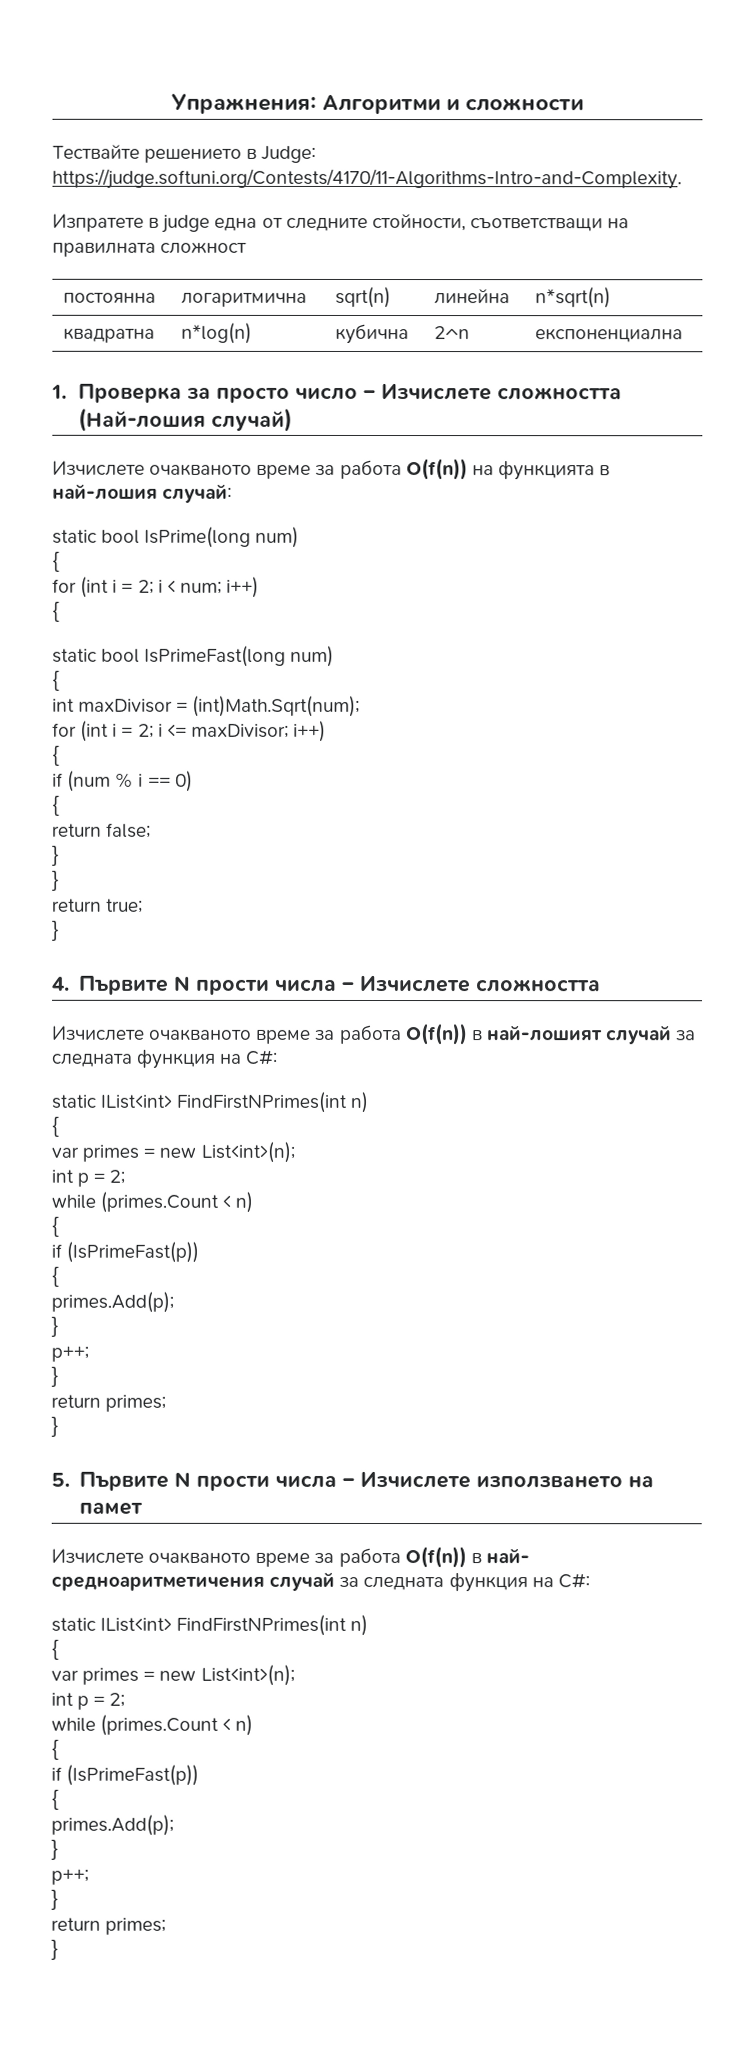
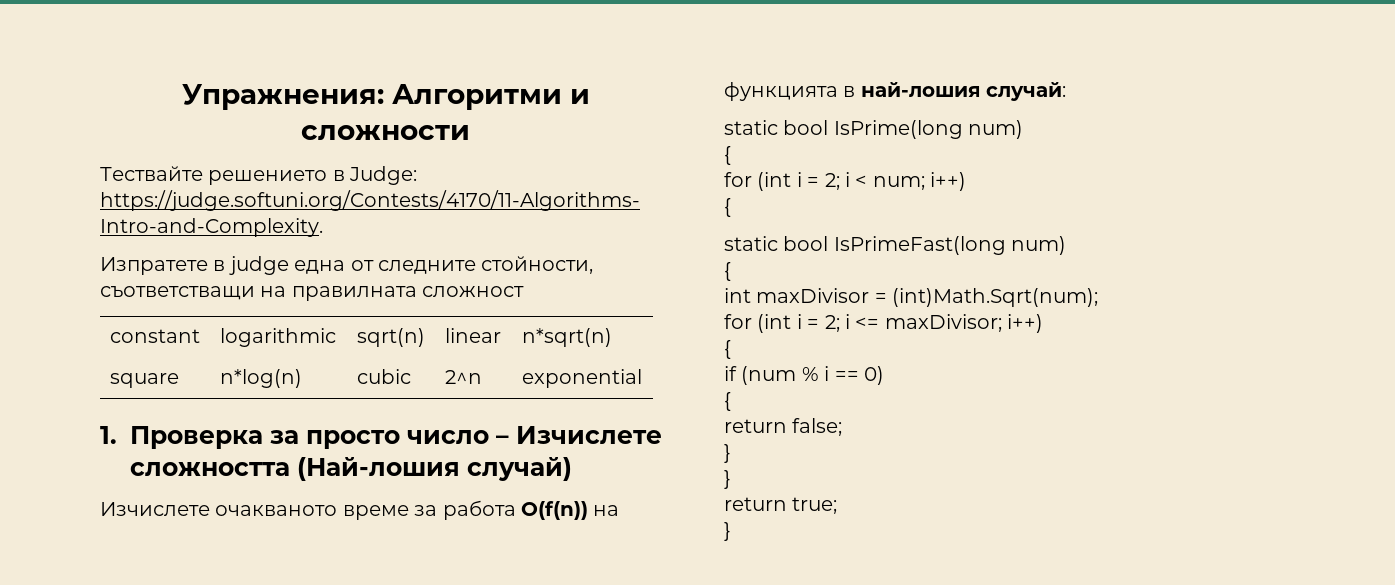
[62,292,156,304] [179,292,307,307] постоянна | логаритмична -> [109,329,200,343] [219,328,336,347] constant | logarithmic
[432,289,510,305] линейна -> [444,328,501,343] linear
[62,327,155,343] квадратна -> [109,373,179,388] square
[334,323,409,345] кубична -> [356,369,411,384] cubic
[534,328,683,343] експоненциална -> [521,369,642,388] exponential
[52,974,601,995] [51,1023,696,1046] [51,1048,278,1069] [51,1091,369,1113] [51,1116,59,1137] [51,1141,295,1163] [51,1169,126,1187] [51,1191,254,1213] [51,1216,59,1237] [51,1241,200,1263] [51,1266,59,1287] [51,1291,174,1313] [51,1316,59,1337] [51,1345,89,1362] [51,1366,59,1387] [51,1394,167,1412] [51,1416,59,1437] [51,1470,654,1491] [78,1501,143,1515] [51,1546,530,1569] [51,1571,590,1593] [51,1614,369,1636] [51,1639,59,1660] [51,1664,295,1686] [51,1692,126,1710] [51,1714,254,1736] [51,1739,59,1760] [51,1764,200,1786] [51,1789,59,1810] [51,1814,174,1836] [51,1839,59,1860] [51,1868,89,1885] [51,1889,59,1910] [51,1917,167,1935] [51,1939,59,1960] // 4. Първите N прости числа – Изчислете сложността // Изчислете очакваното време за работа O(f(n)) в най-лошият случай за следната функция на C#: // static IList<int> FindFirstNPrimes(int n) // { // var primes = new List<int>(n); // int p = 2; // while (primes.Count < n) // { // if (IsPrimeFast(p)) // { // primes.Add(p); // } // p++; // } // return primes; // } // 5. Първите N прости числа – Изчислете използването на памет // Изчислете очакваното време за работа O(f(n)) в най- средноаритметичения случай за следната функция на C#: // static IList<int> FindFirstNPrimes(int n) // { // var primes = new List<int>(n); // int p = 2; // while (primes.Count < n) // { // if (IsPrimeFast(p)) // { // primes.Add(p); // } // p++; // } // return primes; // } -> (731, 531) none

